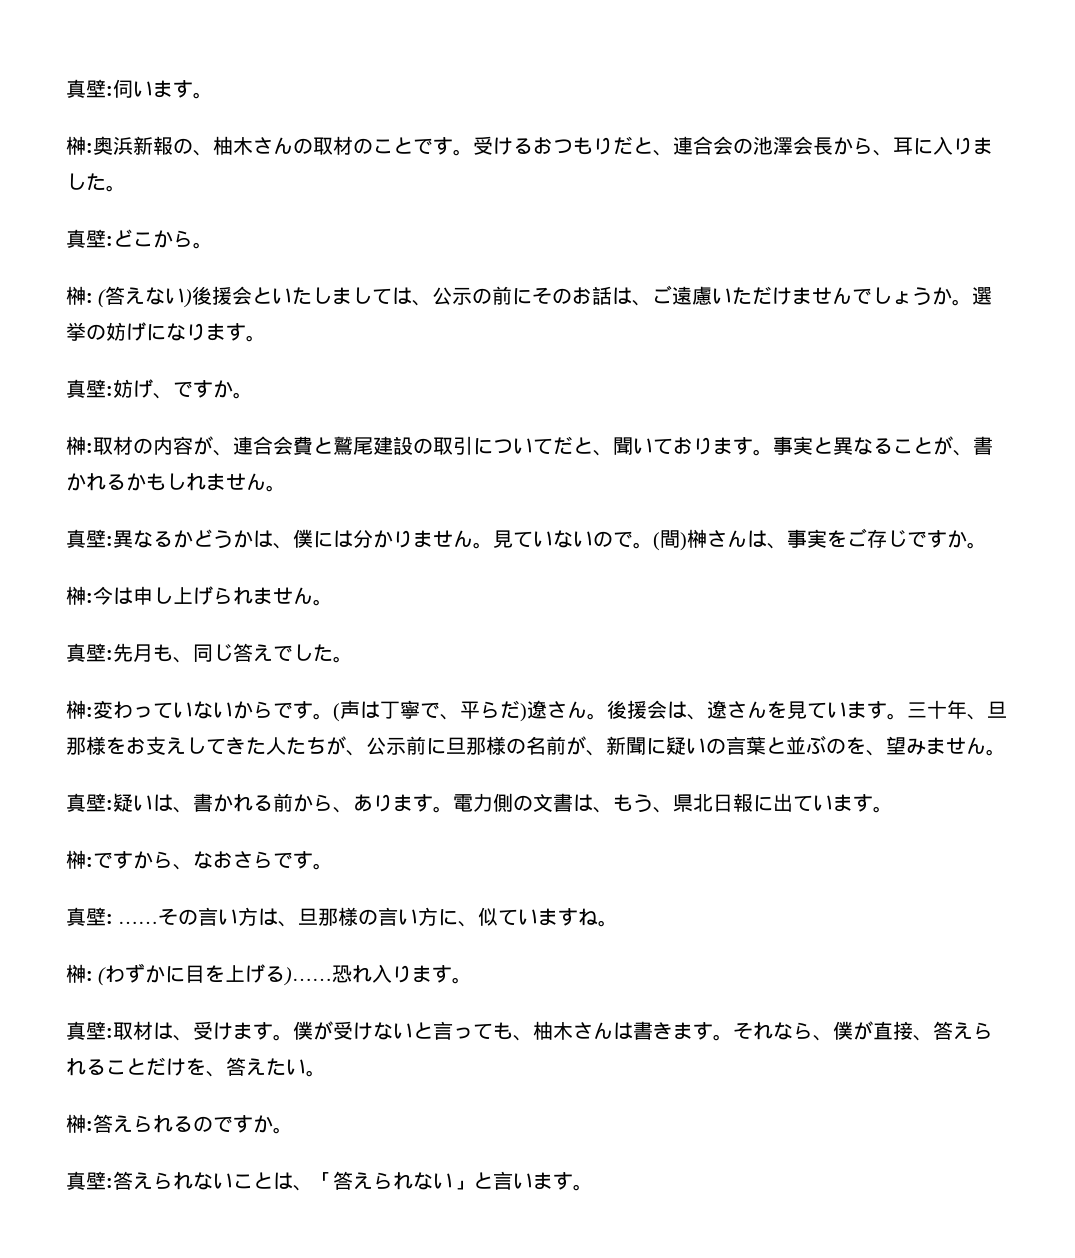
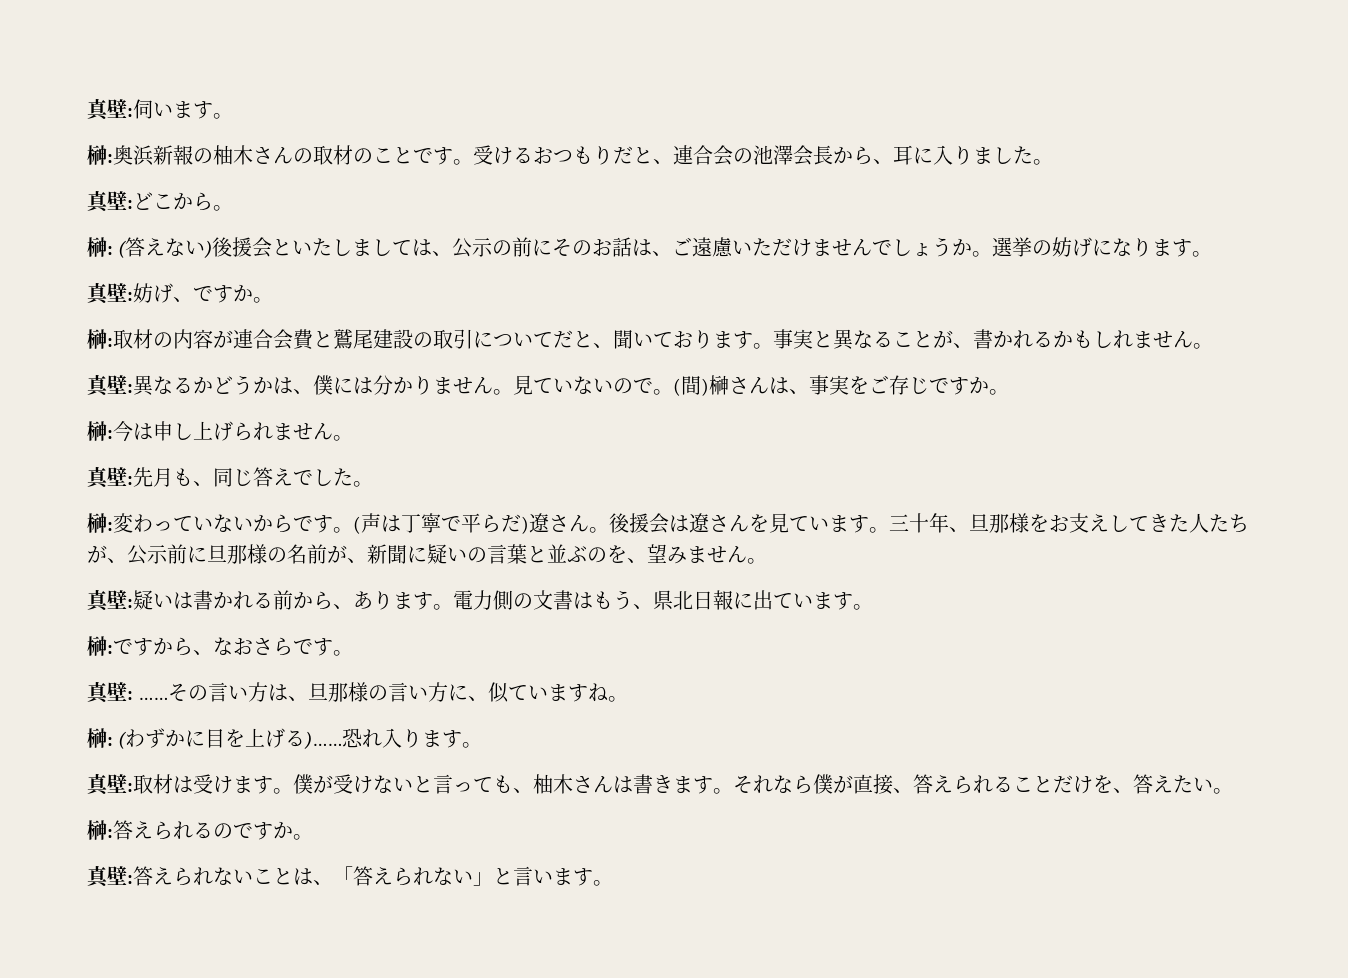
[193,150,213,156] 、 -> (213, 156) none
[213,450,233,456] 、 -> (233, 339) none
[440,714,460,720] 、 -> (461, 523) none
[687,714,707,720] 、 -> (689, 523) none
[173,807,193,813] 、 -> (193, 600) none
[593,807,613,813] 、 -> (593, 600) none
[173,1035,193,1041] 、 -> (193, 784) none
[813,1035,833,1041] 、 -> (813, 784) none

